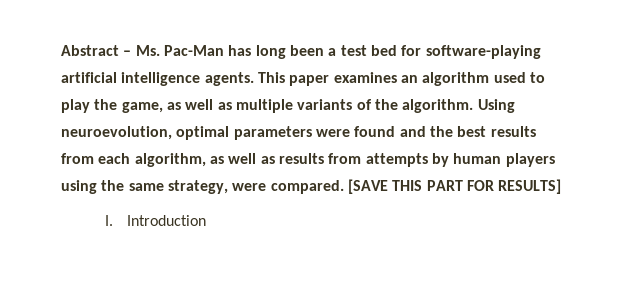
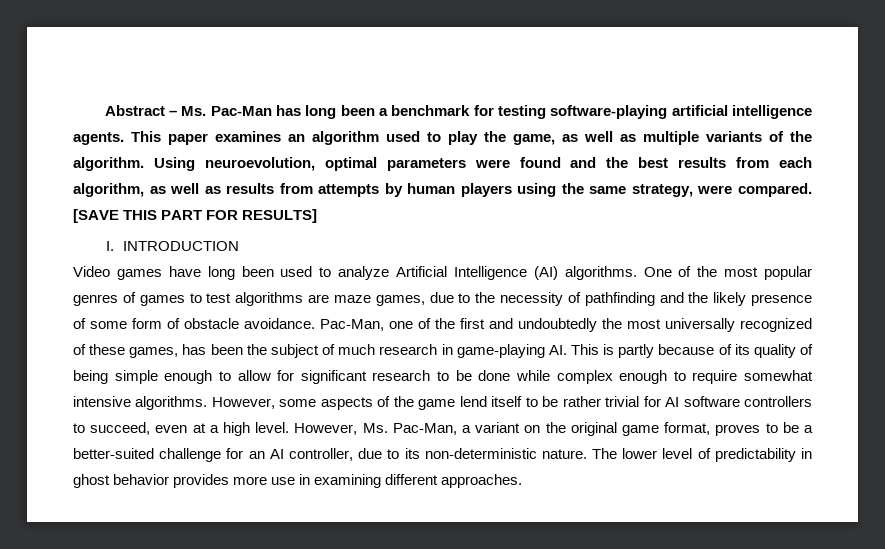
[340,45,422,56] test bed for -> [391,105,546,119] benchmark for testing
[127,215,207,226] Introduction -> [122,241,239,251] [73,266,812,280] [73,292,812,306] [73,318,812,332] [73,344,813,358] [73,370,813,384] [73,396,813,410] [73,422,814,436] [73,448,812,462] [73,474,523,488] INTRODUCTION // Video games have long been used to analyze Artificial Intelligence (AI) algorithms. One of the most popular genres of games to test algorithms are maze games, due to the necessity of pathfinding and the likely presence of some form of obstacle avoidance. Pac-Man, one of the first and undoubtedly the most universally recognized of these games, has been the subject of much research in game-playing AI. This is partly because of its quality of being simple enough to allow for significant research to be done while complex enough to require somewhat intensive algorithms. However, some aspects of the game lend itself to be rather trivial for AI software controllers to succeed, even at a high level. However, Ms. Pac-Man, a variant on the original game format, proves to be a better-suited challenge for an AI controller, due to its non-deterministic nature. The lower level of predictability in ghost behavior provides more use in examining different approaches.

